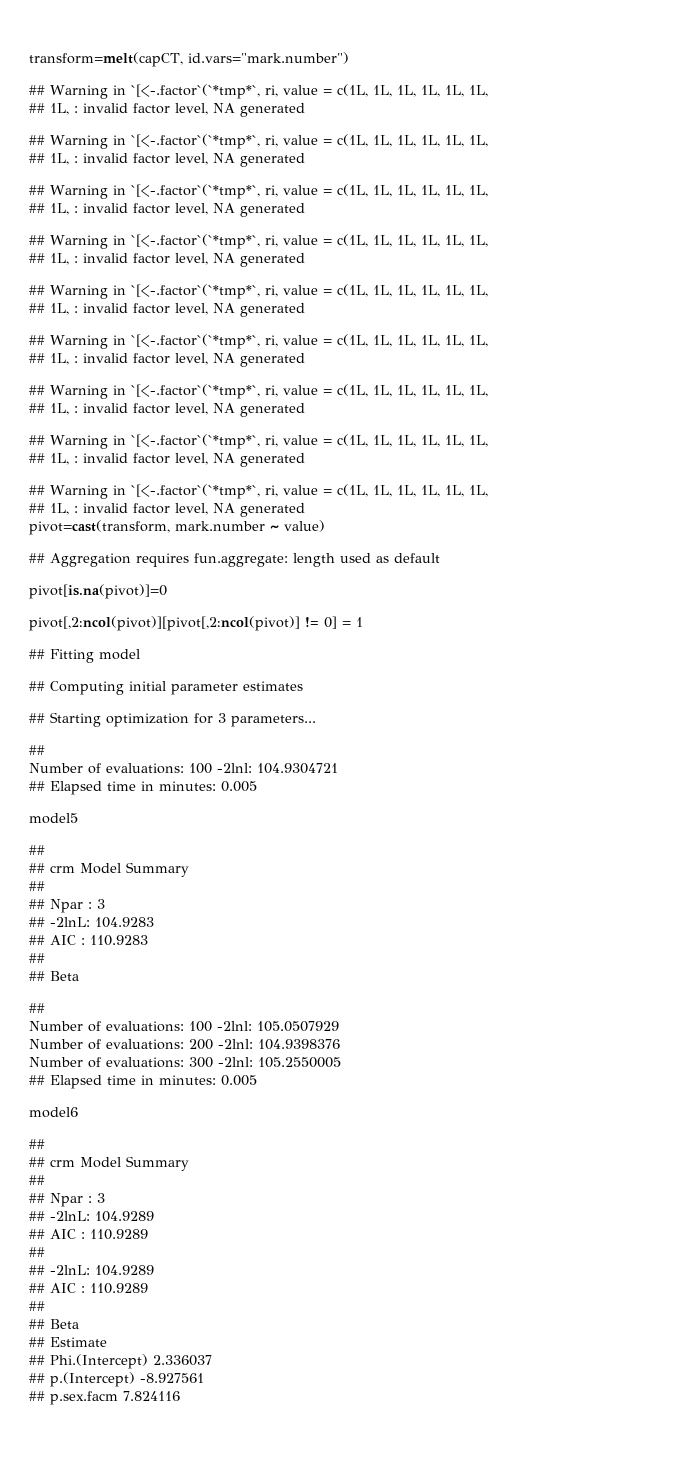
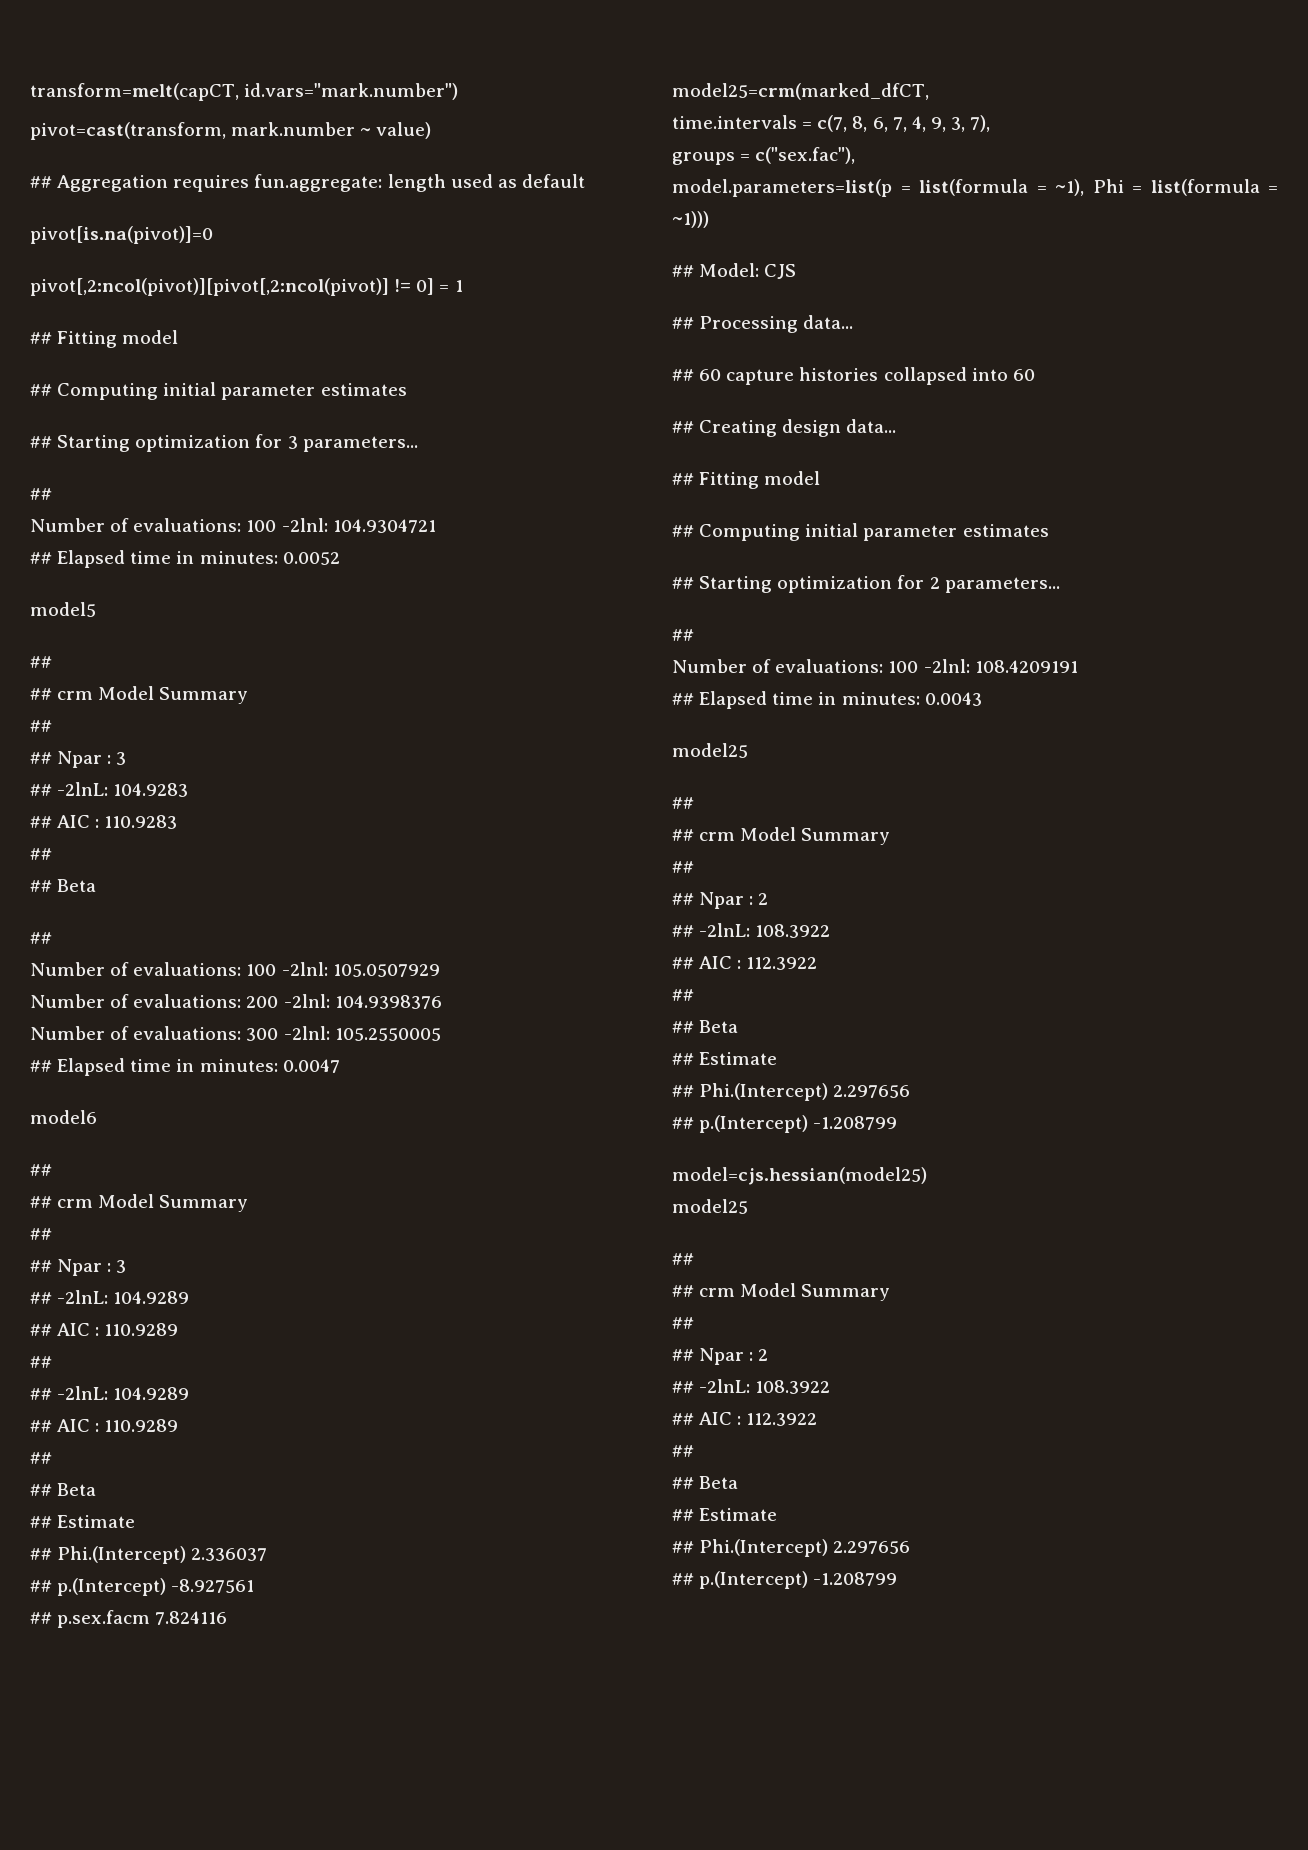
[29,84,488,99] [29,103,305,117] [29,134,488,149] [29,153,305,167] [29,184,488,199] [29,203,305,217] [29,234,488,249] [29,253,305,267] [29,284,488,299] [29,303,305,317] [29,334,488,349] [29,353,305,367] [29,384,488,399] [29,403,305,417] [29,434,488,449] [29,453,305,467] [29,484,488,499] [29,503,305,517] // ## Warning in `[<-.factor`(`*tmp*`, ri, value = c(1L, 1L, 1L, 1L, 1L, 1L, // ## 1L, : invalid factor level, NA generated // ## Warning in `[<-.factor`(`*tmp*`, ri, value = c(1L, 1L, 1L, 1L, 1L, 1L, // ## 1L, : invalid factor level, NA generated // ## Warning in `[<-.factor`(`*tmp*`, ri, value = c(1L, 1L, 1L, 1L, 1L, 1L, // ## 1L, : invalid factor level, NA generated // ## Warning in `[<-.factor`(`*tmp*`, ri, value = c(1L, 1L, 1L, 1L, 1L, 1L, // ## 1L, : invalid factor level, NA generated // ## Warning in `[<-.factor`(`*tmp*`, ri, value = c(1L, 1L, 1L, 1L, 1L, 1L, // ## 1L, : invalid factor level, NA generated // ## Warning in `[<-.factor`(`*tmp*`, ri, value = c(1L, 1L, 1L, 1L, 1L, 1L, // ## 1L, : invalid factor level, NA generated // ## Warning in `[<-.factor`(`*tmp*`, ri, value = c(1L, 1L, 1L, 1L, 1L, 1L, // ## 1L, : invalid factor level, NA generated // ## Warning in `[<-.factor`(`*tmp*`, ri, value = c(1L, 1L, 1L, 1L, 1L, 1L, // ## 1L, : invalid factor level, NA generated // ## Warning in `[<-.factor`(`*tmp*`, ri, value = c(1L, 1L, 1L, 1L, 1L, 1L, // ## 1L, : invalid factor level, NA generated -> (459, 91) none
[221,781,257,792] 0.005 -> [282,552,340,565] 0.0052
[221,1075,257,1086] 0.005 -> [282,1059,340,1073] 0.0047
(180, 1396) none -> [672,83,929,100] [672,115,991,132] [672,147,856,165] [672,179,1278,197] [672,211,709,228] [672,263,797,279] [672,315,854,333] [672,367,1035,385] [672,419,897,437] [672,471,821,489] [672,523,1049,541] [672,575,1060,593] [672,629,694,641] [672,659,1078,673] [672,691,982,709] [672,743,748,758] [672,797,694,809] [672,827,891,845] [672,861,694,873] [672,892,769,909] [672,923,831,938] [672,956,818,970] [672,989,694,1001] [672,1020,739,1033] [672,1052,778,1065] [672,1083,911,1101] [672,1115,898,1133] [672,1167,927,1185] [672,1199,748,1214] [672,1253,694,1265] [672,1283,891,1301] [672,1317,694,1329] [672,1348,769,1365] [672,1379,831,1394] [672,1412,818,1426] [672,1445,694,1457] [672,1476,739,1489] [672,1508,778,1521] [672,1539,911,1557] [672,1571,898,1589] // model25=crm(marked_dfCT, // time.intervals = c(7, 8, 6, 7, 4, 9, 3, 7), // groups = c("sex.fac"), // model.parameters=list(p = list(formula = ~1), Phi = list(formula = ~1))) // ## Model: CJS // ## Processing data... // ## 60 capture histories collapsed into 60 // ## Creating design data... // ## Fitting model // ## Computing initial parameter estimates // ## Starting optimization for 2 parameters... // ## // Number of evaluations: 100 -2lnl: 108.4209191 // ## Elapsed time in minutes: 0.0043 // model25 // ## // ## crm Model Summary // ## // ## Npar : 2 // ## -2lnL: 108.3922 // ## AIC : 112.3922 // ## // ## Beta // ## Estimate // ## Phi.(Intercept) 2.297656 // ## p.(Intercept) -1.208799 // model=cjs.hessian(model25) // model25 // ## // ## crm Model Summary // ## // ## Npar : 2 // ## -2lnL: 108.3922 // ## AIC : 112.3922 // ## // ## Beta // ## Estimate // ## Phi.(Intercept) 2.297656 // ## p.(Intercept) -1.208799

